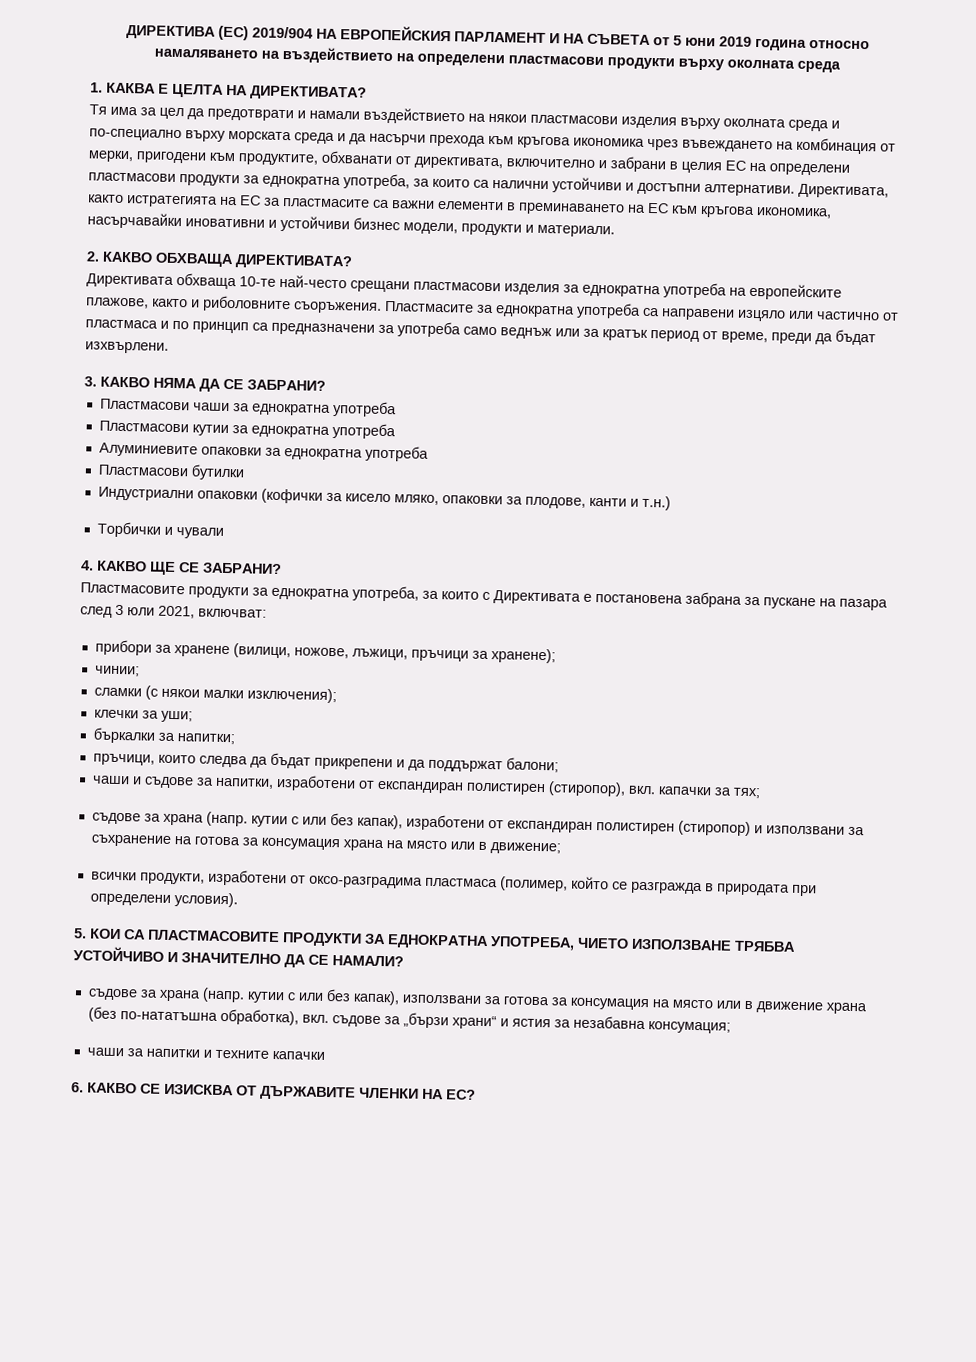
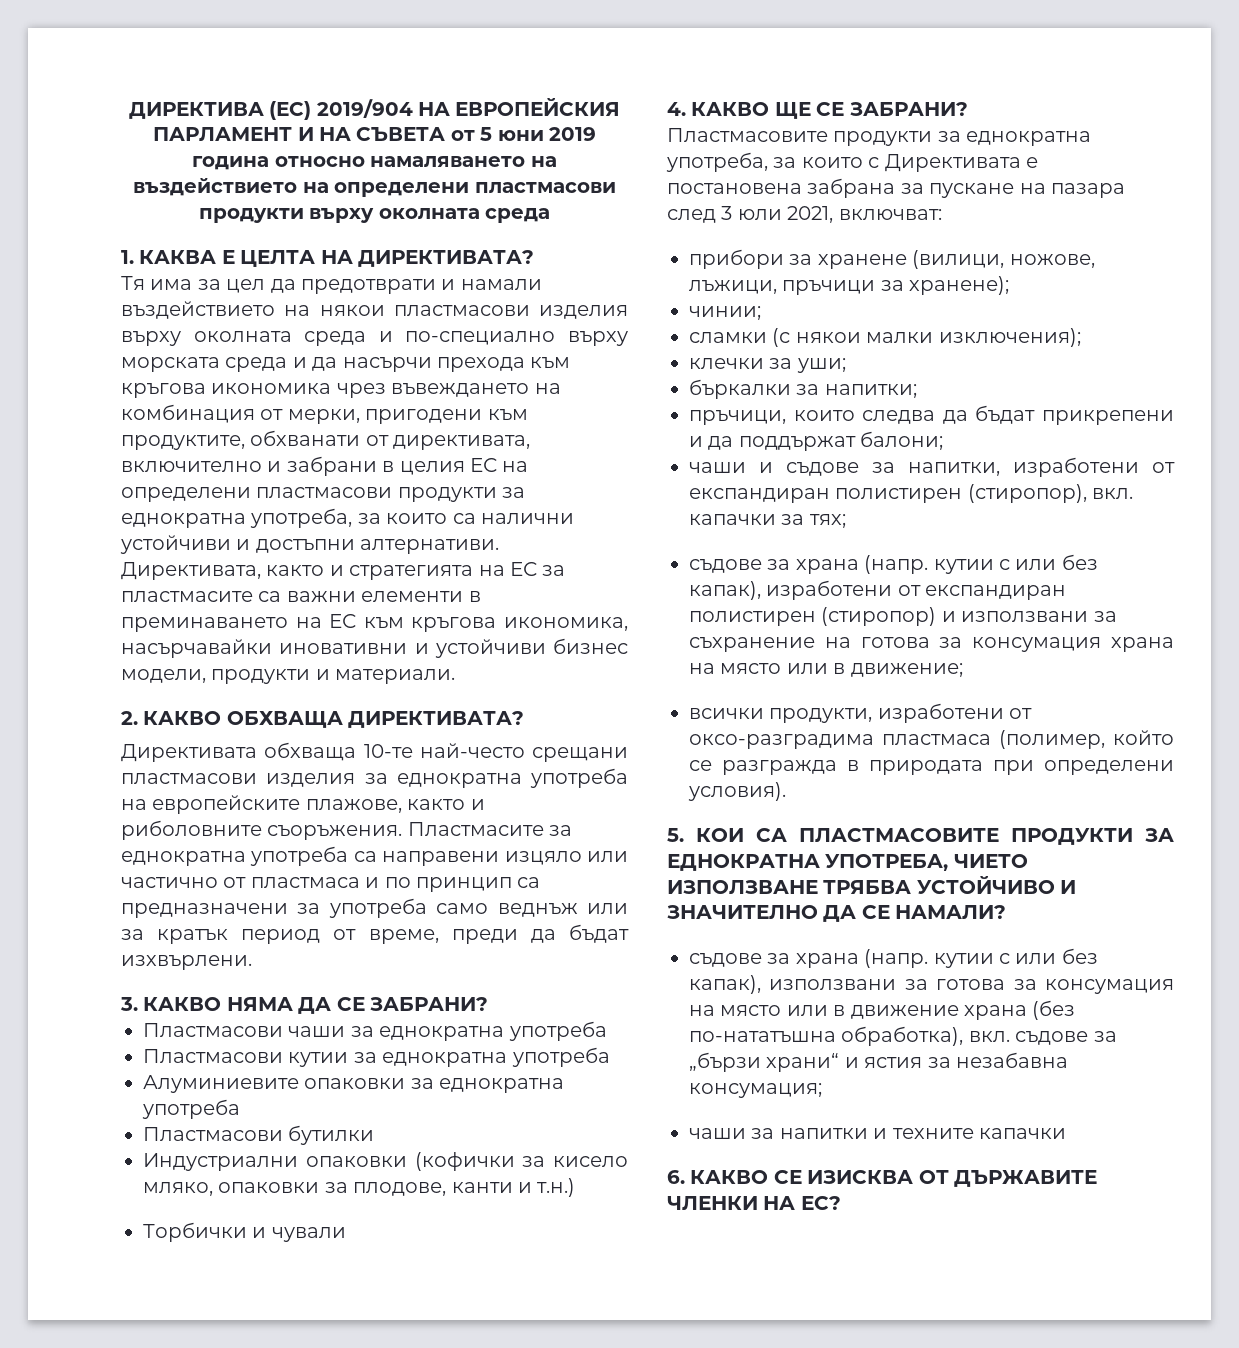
[126,195,218,208] истратегията -> [329,565,474,580] и стратегията

